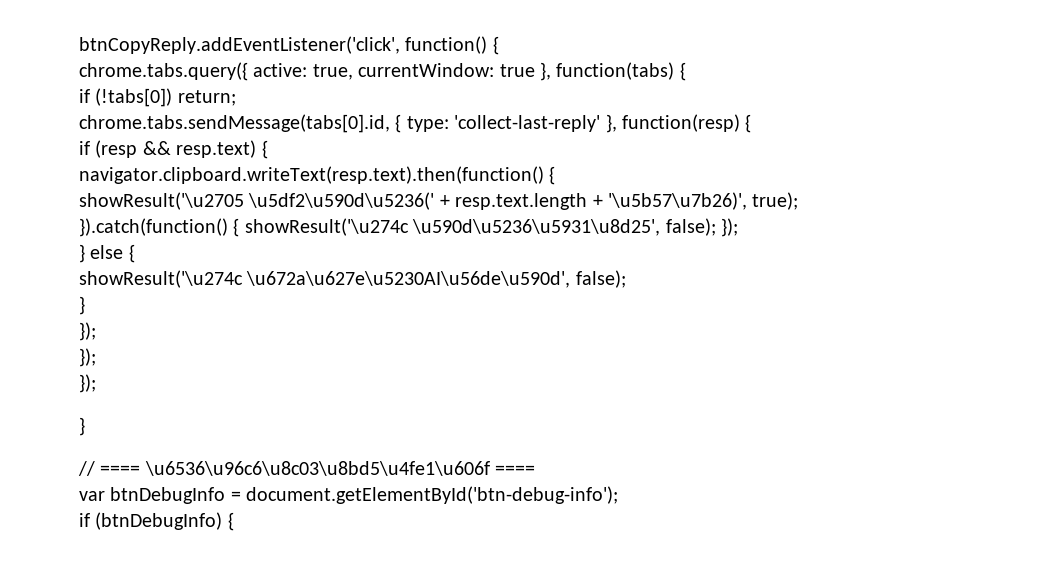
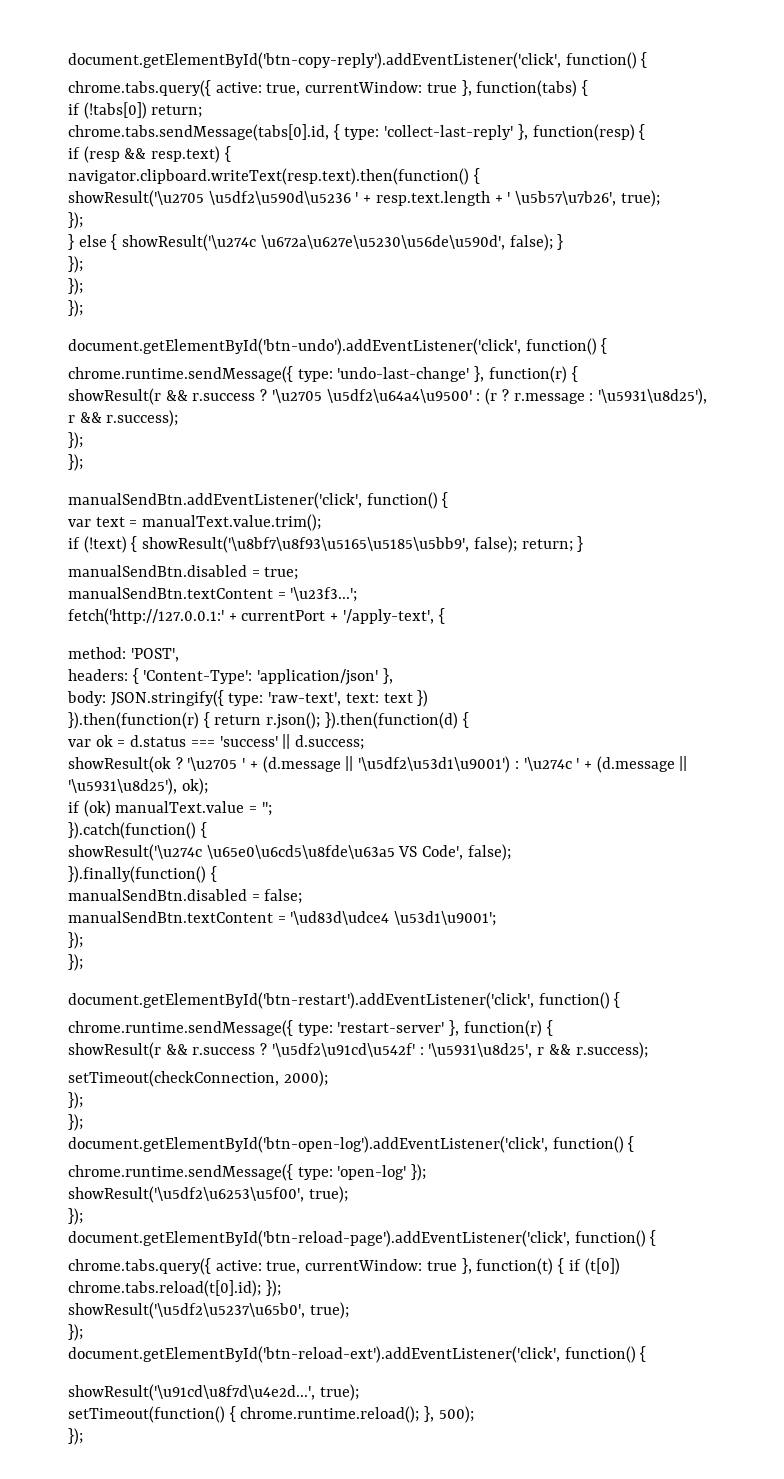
[79,36,400,54] btnCopyReply.addEventListener('click', -> [68,52,561,69] document.getElementById('btn-copy-reply').addEventListener('click',
[248,192,435,210] \u5df2\u590d\u5236(' -> [208,191,359,205] \u5df2\u590d\u5236 '
[607,192,799,210] [79,218,716,237] '\u5b57\u7b26)', true); // }).catch(function() { showResult('\u274c \u590d\u5236\u5931\u8d25', false); -> [507,190,660,207] ' \u5b57\u7b26', true); //
[79,270,626,288] // showResult('\u274c \u672a\u627e\u5230AI\u56de\u590d', false); // -> [122,234,553,251] showResult('\u274c \u672a\u627e\u5230\u56de\u590d', false);
[79,417,85,436] [78,461,536,476] [79,486,619,504] [79,512,234,531] } // // ==== \u6536\u96c6\u8c03\u8bd5\u4fe1\u606f ==== // var btnDebugInfo = document.getElementById('btn-debug-info'); // if (btnDebugInfo) { -> [68,338,608,355] [68,366,578,383] [68,388,707,405] [68,410,179,427] [68,432,83,449] [68,454,83,471] [68,492,449,509] [68,514,322,531] [68,536,584,553] [68,565,299,580] [68,587,358,602] [68,608,445,625] [68,647,179,662] [68,668,393,685] [67,690,429,707] [68,712,469,729] [68,734,365,750] [68,756,688,773] [68,778,208,795] [68,800,272,817] [68,822,207,839] [68,844,511,861] [68,866,217,883] [68,889,303,904] [68,911,497,926] [68,932,83,949] [68,954,83,971] [68,992,621,1009] [68,1020,553,1037] [68,1042,648,1059] [68,1070,328,1087] [68,1092,83,1109] [68,1114,83,1131] [68,1136,635,1153] [68,1164,427,1181] [68,1186,348,1203] [68,1208,83,1225] [68,1230,657,1247] [68,1258,620,1275] [68,1280,281,1297] [68,1302,349,1319] [68,1324,83,1341] [68,1346,647,1363] [68,1384,359,1401] [68,1406,474,1423] [68,1428,83,1445] document.getElementById('btn-undo').addEventListener('click', function() { // chrome.runtime.sendMessage({ type: 'undo-last-change' }, function(r) { // showResult(r && r.success ? '\u2705 \u5df2\u64a4\u9500' : (r ? r.message : '\u5931\u8d25'), r && r.success); // }); // }); // manualSendBtn.addEventListener('click', function() { // var text = manualText.value.trim(); // if (!text) { showResult('\u8bf7\u8f93\u5165\u5185\u5bb9', false); return; } // manualSendBtn.disabled = true; // manualSendBtn.textContent = '\u23f3...'; // fetch('http://127.0.0.1:' + currentPort + '/apply-text', { // method: 'POST', // headers: { 'Content-Type': 'application/json' }, // body: JSON.stringify({ type: 'raw-text', text: text }) // }).then(function(r) { return r.json(); }).then(function(d) { // var ok = d.status === 'success' || d.success; // showResult(ok ? '\u2705 ' + (d.message || '\u5df2\u53d1\u9001') : '\u274c ' + (d.message || '\u5931\u8d25'), ok); // if (ok) manualText.value = ''; // }).catch(function() { // showResult('\u274c \u65e0\u6cd5\u8fde\u63a5 VS Code', false); // }).finally(function() { // manualSendBtn.disabled = false; // manualSendBtn.textContent = '\ud83d\udce4 \u53d1\u9001'; // }); // }); // document.getElementById('btn-restart').addEventListener('click', function() { // chrome.runtime.sendMessage({ type: 'restart-server' }, function(r) { // showResult(r && r.success ? '\u5df2\u91cd\u542f' : '\u5931\u8d25', r && r.success); // setTimeout(checkConnection, 2000); // }); // }); // document.getElementById('btn-open-log').addEventListener('click', function() { // chrome.runtime.sendMessage({ type: 'open-log' }); // showResult('\u5df2\u6253\u5f00', true); // }); // document.getElementById('btn-reload-page').addEventListener('click', function() { // chrome.tabs.query({ active: true, currentWindow: true }, function(t) { if (t[0]) chrome.tabs.reload(t[0].id); }); // showResult('\u5df2\u5237\u65b0', true); // }); // document.getElementById('btn-reload-ext').addEventListener('click', function() { // showResult('\u91cd\u8f7d\u4e2d...', true); // setTimeout(function() { chrome.runtime.reload(); }, 500); // });

